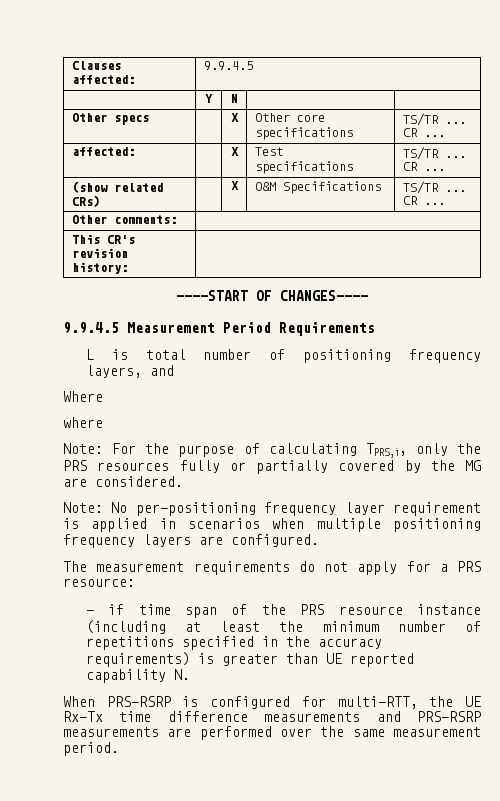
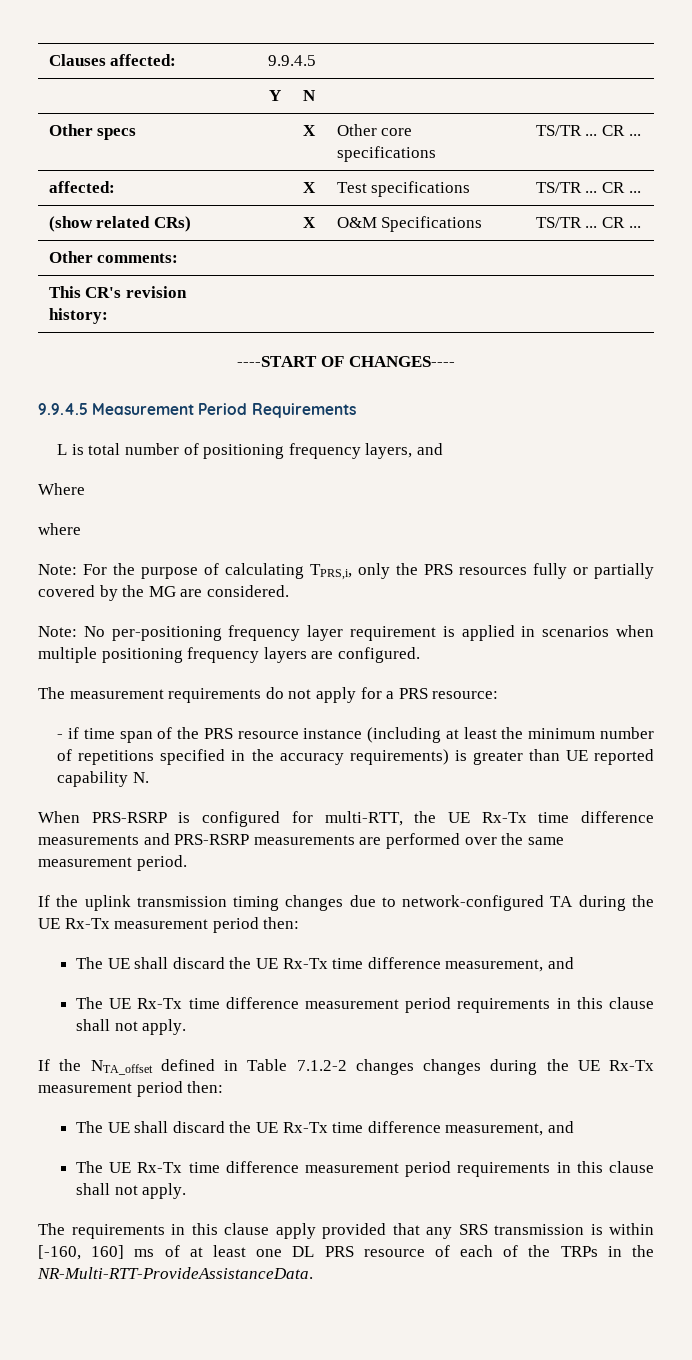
(119, 749) none -> [38,895,654,911] [38,917,300,933] [75,957,574,972] [75,997,654,1013] [75,1019,187,1035] [38,1059,654,1075] [38,1081,224,1097] [75,1121,574,1136] [75,1161,654,1177] [75,1183,187,1199] [38,1223,654,1239] [38,1245,654,1260] [37,1267,313,1279] // If the uplink transmission timing changes due to network-configured TA during the UE Rx-Tx measurement period then: // The UE shall discard the UE Rx-Tx time difference measurement, and // The UE Rx-Tx time difference measurement period requirements in this clause shall not apply. // If the NTA_offset defined in Table 7.1.2-2 changes changes during the UE Rx-Tx measurement period then: // The UE shall discard the UE Rx-Tx time difference measurement, and // The UE Rx-Tx time difference measurement period requirements in this clause shall not apply. // The requirements in this clause apply provided that any SRS transmission is within [-160, 160] ms of at least one DL PRS resource of each of the TRPs in the NR-Multi-RTT-ProvideAssistanceData.

